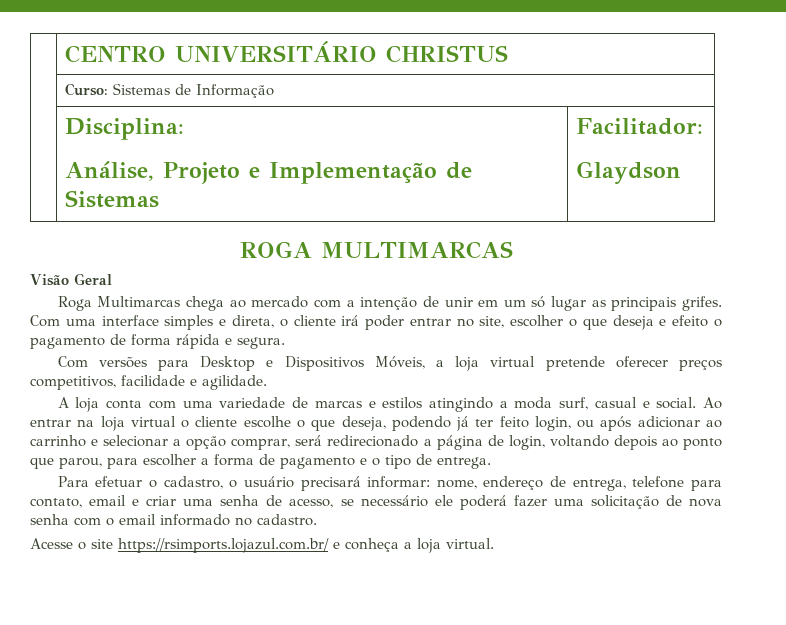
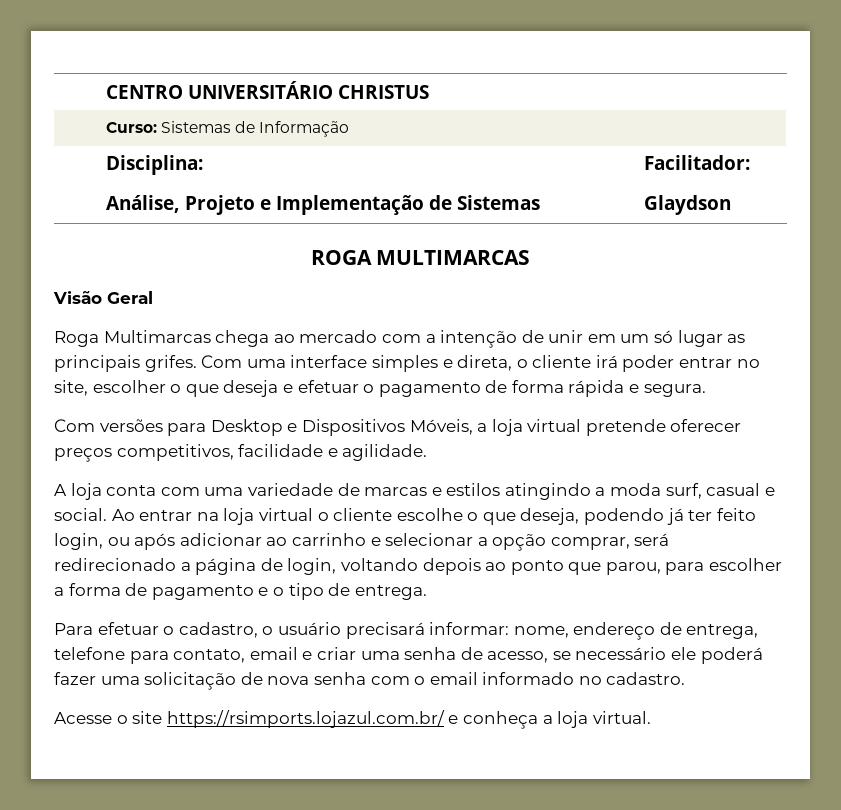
[672,315,709,327] efeito -> [297,380,359,393] efetuar

